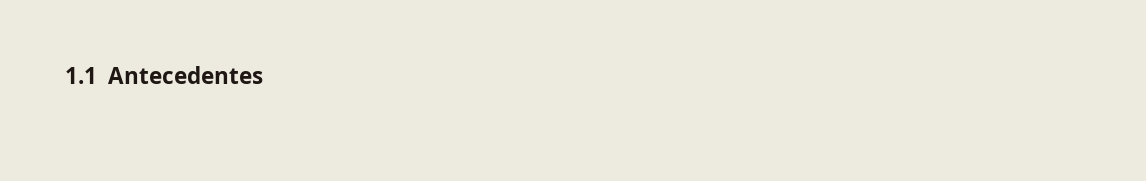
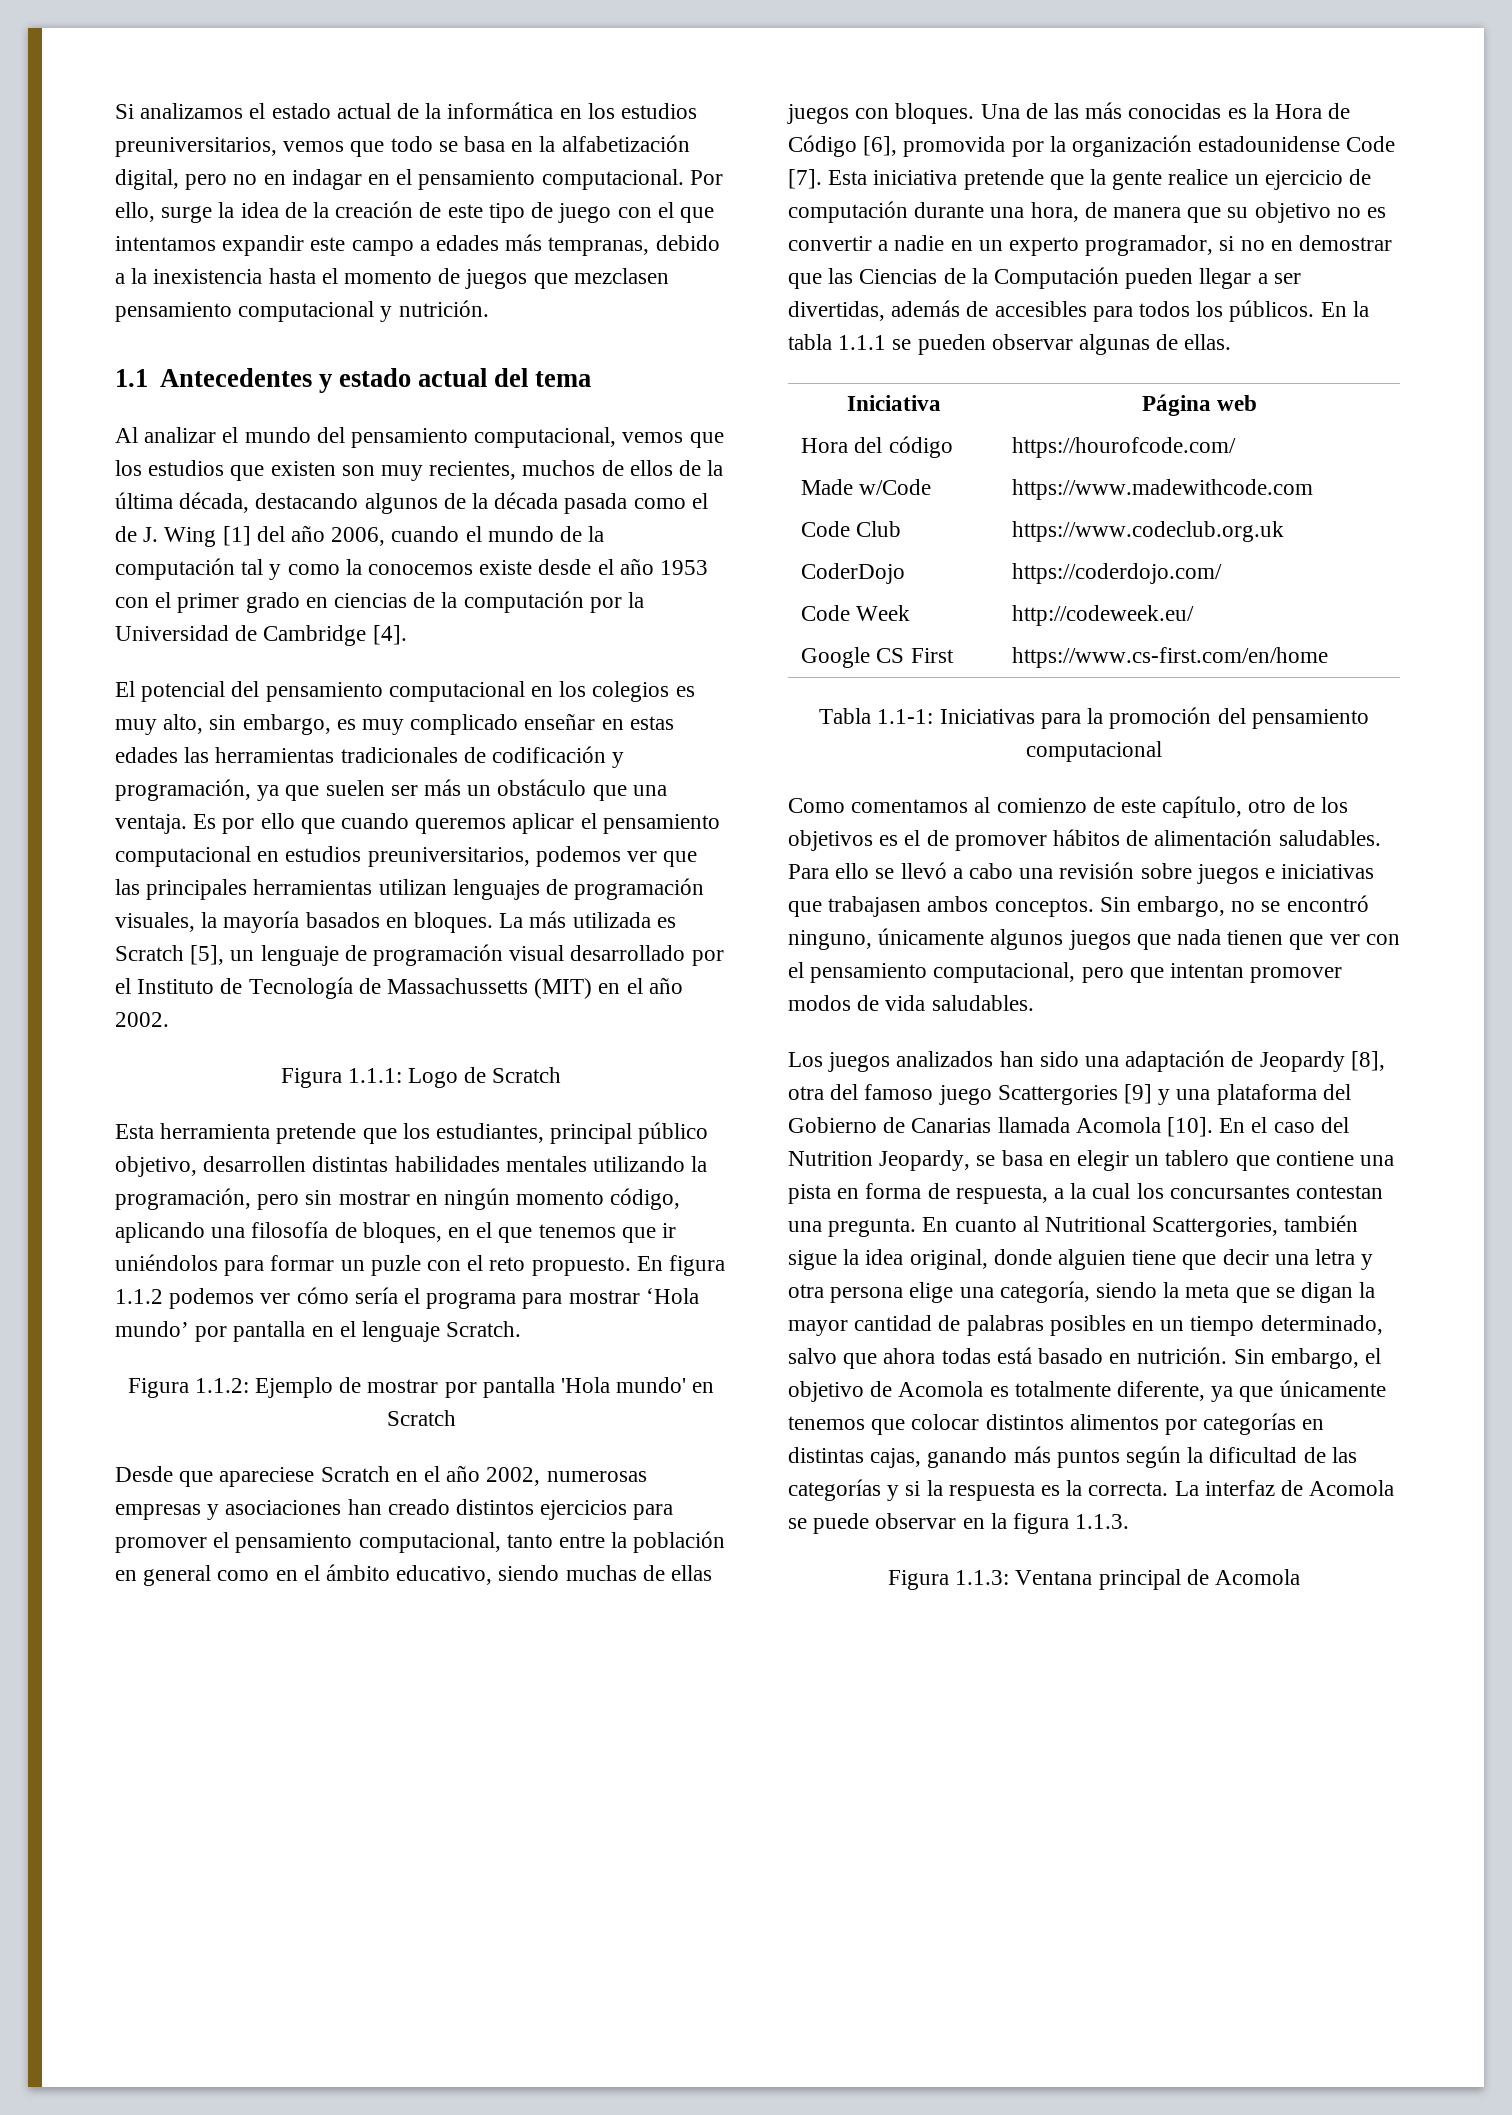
[65,66,263,84] 1.1 Antecedentes -> [115,102,698,119] [115,135,690,157] [115,169,723,190] [115,201,714,223] [115,234,720,256] [115,268,669,289] [115,300,489,322] [115,368,592,393] [115,427,724,448] [115,460,724,481] [115,492,708,514] [115,525,605,547] [115,558,709,580] [115,591,645,613] [115,625,407,646] [115,681,695,702] [115,713,674,735] [115,746,625,768] [115,779,667,801] [115,813,720,834] [115,846,698,867] [115,878,705,900] [115,911,676,933] [115,944,724,966] [115,977,683,999] [115,1012,169,1027] [280,1067,562,1088] [115,1122,709,1144] [115,1156,708,1177] [115,1188,681,1210] [115,1221,677,1243] [115,1254,726,1276] [115,1287,699,1309] [115,1321,522,1342] [127,1377,715,1398] [386,1410,456,1426] [115,1465,647,1487] [115,1499,674,1520] [115,1531,726,1553] [115,1564,713,1586] [787,102,1351,124] [788,135,1396,157] [788,169,1372,190] [788,201,1387,223] [788,235,1393,256] [788,267,1301,289] [788,300,1369,322] [788,334,1232,355] [847,395,941,411] [1141,394,1258,416] [801,436,953,458] [1012,437,1237,458] [801,479,932,495] [1012,479,1314,500] [801,521,902,537] [1012,521,1285,542] [801,563,906,584] [1012,563,1223,584] [801,605,911,621] [1012,605,1195,626] [801,647,954,668] [1012,647,1329,668] [819,707,1369,729] [1026,741,1162,762] [788,796,1348,818] [788,829,1381,851] [788,862,1375,884] [788,895,1369,917] [788,928,1400,950] [788,962,1343,983] [788,995,1034,1011] [788,1050,1385,1072] [788,1084,1351,1105] [788,1117,1349,1137] [788,1150,1395,1171] [788,1183,1384,1204] [788,1215,1359,1237] [788,1249,1374,1270] [788,1281,1376,1303] [788,1315,1383,1336] [788,1347,1382,1369] [788,1380,1386,1402] [788,1413,1325,1435] [788,1446,1357,1468] [788,1479,1395,1501] [788,1513,1130,1534] [887,1569,1301,1590] Si analizamos el estado actual de la informática en los estudios preuniversitarios, vemos que todo se basa en la alfabetización digital, pero no en indagar en el pensamiento computacional. Por ello, surge la idea de la creación de este tipo de juego con el que intentamos expandir este campo a edades más tempranas, debido a la inexistencia hasta el momento de juegos que mezclasen pensamiento computacional y nutrición. // 1.1 Antecedentes y estado actual del tema // Al analizar el mundo del pensamiento computacional, vemos que los estudios que existen son muy recientes, muchos de ellos de la última década, destacando algunos de la década pasada como el de J. Wing [1] del año 2006, cuando el mundo de la computación tal y como la conocemos existe desde el año 1953 con el primer grado en ciencias de la computación por la Universidad de Cambridge [4]. // El potencial del pensamiento computacional en los colegios es muy alto, sin embargo, es muy complicado enseñar en estas edades las herramientas tradicionales de codificación y programación, ya que suelen ser más un obstáculo que una ventaja. Es por ello que cuando queremos aplicar el pensamiento computacional en estudios preuniversitarios, podemos ver que las principales herramientas utilizan lenguajes de programación visuales, la mayoría basados en bloques. La más utilizada es Scratch [5], un lenguaje de programación visual desarrollado por el Instituto de Tecnología de Massachussetts (MIT) en el año 2002. // Figura 1.1.1: Logo de Scratch // Esta herramienta pretende que los estudiantes, principal público objetivo, desarrollen distintas habilidades mentales utilizando la programación, pero sin mostrar en ningún momento código, aplicando una filosofía de bloques, en el que tenemos que ir uniéndolos para formar un puzle con el reto propuesto. En figura 1.1.2 podemos ver cómo sería el programa para mostrar ‘Hola mundo’ por pantalla en el lenguaje Scratch. // Figura 1.1.2: Ejemplo de mostrar por pantalla 'Hola mundo' en Scratch // Desde que apareciese Scratch en el año 2002, numerosas empresas y asociaciones han creado distintos ejercicios para promover el pensamiento computacional, tanto entre la población en general como en el ámbito educativo, siendo muchas de ellas juegos con bloques. Una de las más conocidas es la Hora de Código [6], promovida por la organización estadounidense Code [7]. Esta iniciativa pretende que la gente realice un ejercicio de computación durante una hora, de manera que su objetivo no es convertir a nadie en un experto programador, si no en demostrar que las Ciencias de la Computación pueden llegar a ser divertidas, además de accesibles para todos los públicos. En la tabla 1.1.1 se pueden observar algunas de ellas. // Iniciativa | Página web // Hora del código | https://hourofcode.com/ // Made w/Code | https://www.madewithcode.com // Code Club | https://www.codeclub.org.uk // CoderDojo | https://coderdojo.com/ // Code Week | http://codeweek.eu/ // Google CS First | https://www.cs-first.com/en/home // Tabla 1.1-1: Iniciativas para la promoción del pensamiento computacional // Como comentamos al comienzo de este capítulo, otro de los objetivos es el de promover hábitos de alimentación saludables. Para ello se llevó a cabo una revisión sobre juegos e iniciativas que trabajasen ambos conceptos. Sin embargo, no se encontró ninguno, únicamente algunos juegos que nada tienen que ver con el pensamiento computacional, pero que intentan promover modos de vida saludables. // Los juegos analizados han sido una adaptación de Jeopardy [8], otra del famoso juego Scattergories [9] y una plataforma del Gobierno de Canarias llamada Acomola [10]. En el caso del Nutrition Jeopardy, se basa en elegir un tablero que contiene una pista en forma de respuesta, a la cual los concursantes contestan una pregunta. En cuanto al Nutritional Scattergories, también sigue la idea original, donde alguien tiene que decir una letra y otra persona elige una categoría, siendo la meta que se digan la mayor cantidad de palabras posibles en un tiempo determinado, salvo que ahora todas está basado en nutrición. Sin embargo, el objetivo de Acomola es totalmente diferente, ya que únicamente tenemos que colocar distintos alimentos por categorías en distintas cajas, ganando más puntos según la dificultad de las categorías y si la respuesta es la correcta. La interfaz de Acomola se puede observar en la figura 1.1.3. // Figura 1.1.3: Ventana principal de Acomola

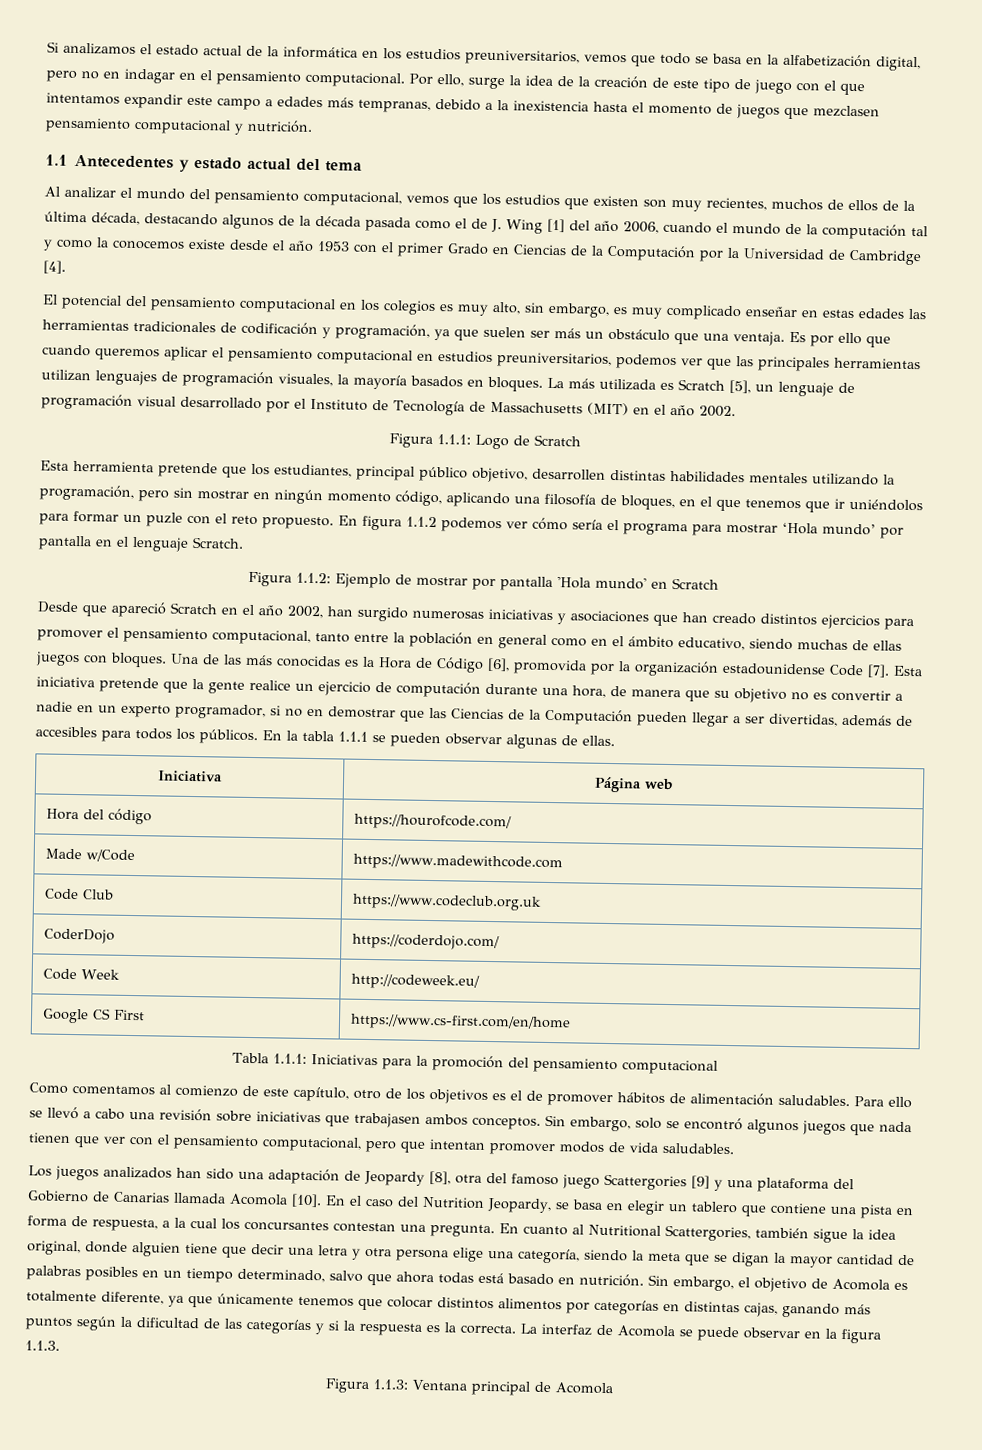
[245,591,584,613] grado en ciencias de la computación -> [447,243,696,262] Grado en Ciencias de la Computación
[387,978,529,994] Massachussetts -> [489,401,583,414] Massachusetts
[219,1467,315,1487] apareciese -> [111,601,167,618] apareció
[546,1471,647,1482] [115,1504,201,1520] numerosas empresas -> [327,606,553,622] han surgido numerosas iniciativas
(342, 1507) none -> [653,614,678,627] que
[877,709,934,724] 1.1-1: -> [272,1053,307,1064] 1.1.1:
[1196,864,1276,884] juegos e -> (252, 1116) none
[1231,901,1256,912] no -> [635,1117,662,1129] solo
[788,928,985,950] ninguno, únicamente -> (743, 1124) none

